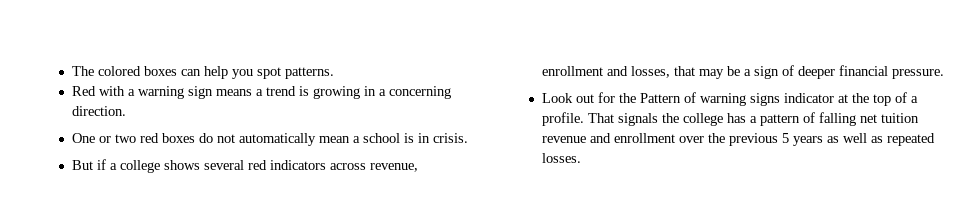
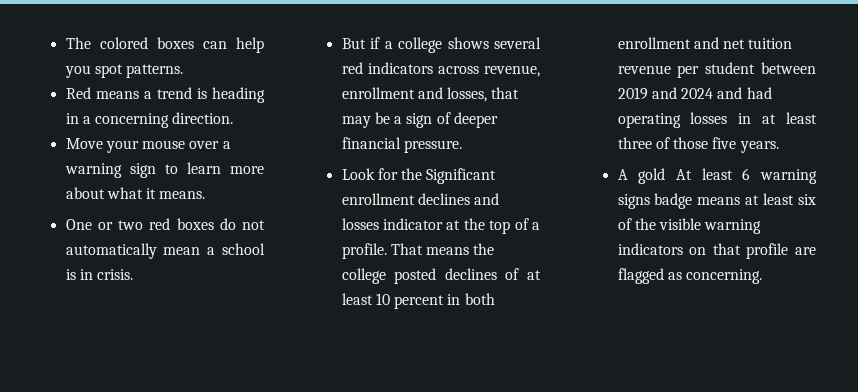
[99,86,214,99] with a warning sign -> (91, 93) none
[313,86,361,99] growing -> [212,87,265,103] heading
(127, 111) none -> [65,138,231,153] [64,162,264,178] [65,187,206,199] // Move your mouse over a warning sign to learn more about what it means.
[576,94,595,103] out -> (375, 174) none
[640,92,781,106] Pattern of warning signs -> [426,168,497,184] [341,193,500,205] [341,218,379,230] Significant enrollment declines and losses
[618,113,659,126] signals -> [426,247,470,255] means
[727,112,920,126] [542,133,936,146] [542,153,582,163] has a pattern of falling net tuition revenue and enrollment over the previous 5 years as well as repeated losses. -> [394,268,541,284] [341,293,495,309] [617,37,793,49] [617,62,816,78] [617,87,772,100] [617,112,817,128] [617,137,779,153] [617,168,817,184] [617,193,816,209] [617,218,762,234] [617,243,816,259] [617,268,763,284] posted declines of at least 10 percent in both enrollment and net tuition revenue per student between 2019 and 2024 and had operating losses in at least three of those five years. // A gold At least 6 warning signs badge means at least six of the visible warning indicators on that profile are flagged as concerning.

